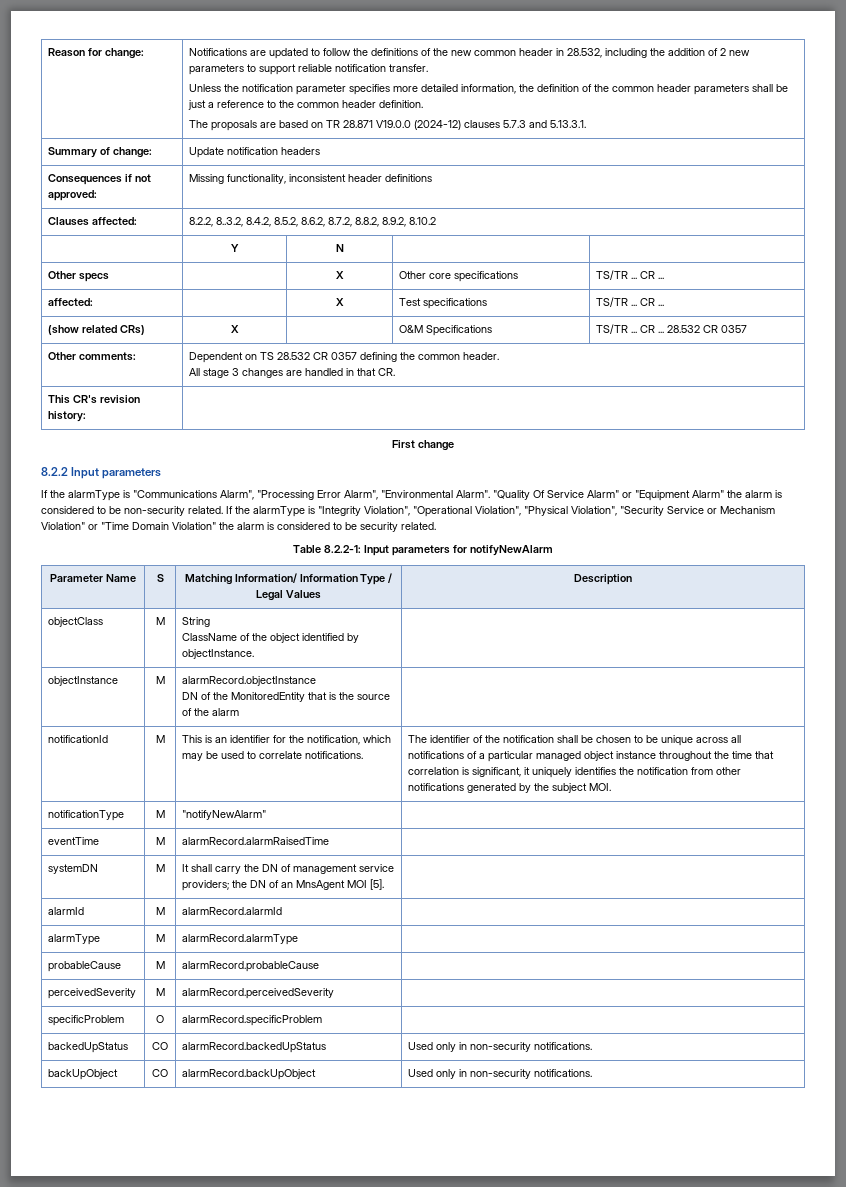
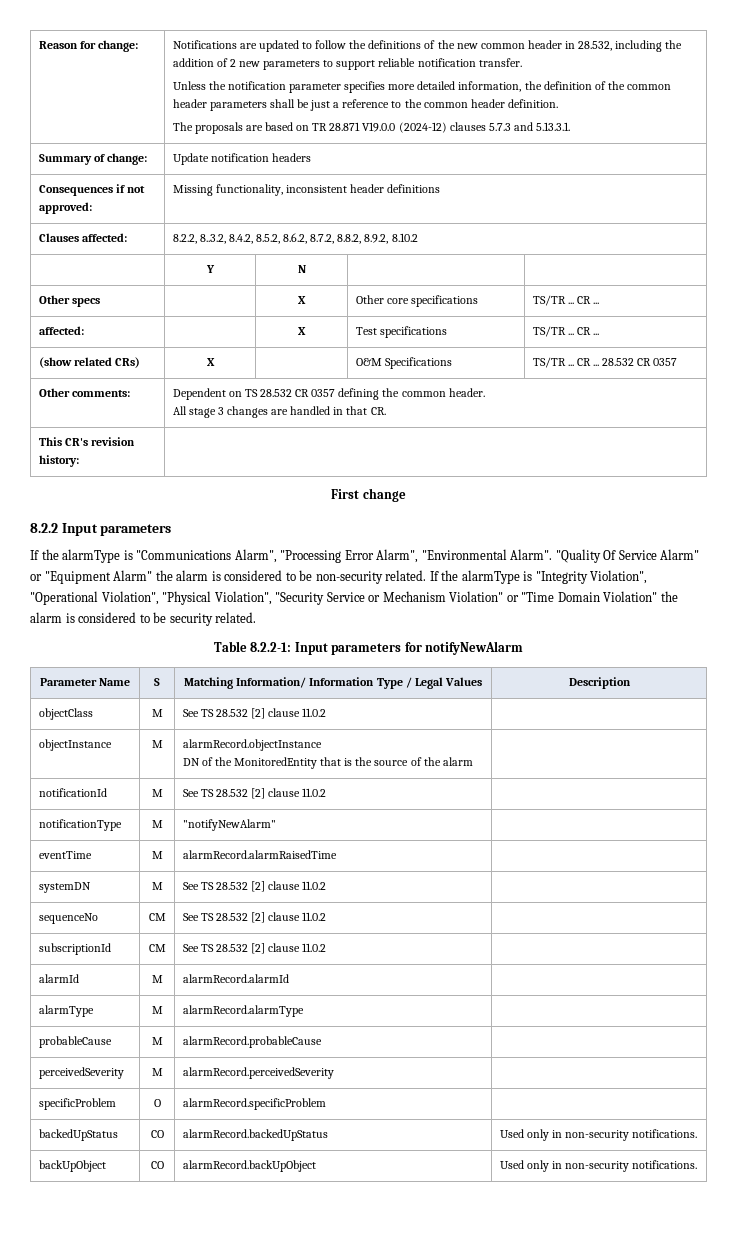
[182,617,211,627] [182,633,360,643] [182,649,255,659] String // ClassName of the object identified by objectInstance. -> [182,708,327,719] See TS 28.532 [2] clause 11.0.2
[182,735,392,745] [182,751,364,761] [408,735,742,746] [408,751,775,762] [408,767,742,778] [408,783,612,793] This is an identifier for the notification, which may be used to correlate notifications. | The identifier of the notification shall be chosen to be unique across all notifications of a particular managed object instance throughout the time that correlation is significant, it uniquely identifies the notification from other notifications generated by the subject MOI. -> [182,788,327,799] See TS 28.532 [2] clause 11.0.2 |
[182,864,395,874] [182,879,385,891] It shall carry the DN of management service providers; the DN of an MnsAgent MOI [5]. -> [182,881,327,892] [38,913,98,924] [148,913,166,921] [182,912,327,923] [38,943,111,955] [148,944,166,952] [182,943,327,954] See TS 28.532 [2] clause 11.0.2 | // sequenceNo | CM | See TS 28.532 [2] clause 11.0.2 | // subscriptionId | CM | See TS 28.532 [2] clause 11.0.2

